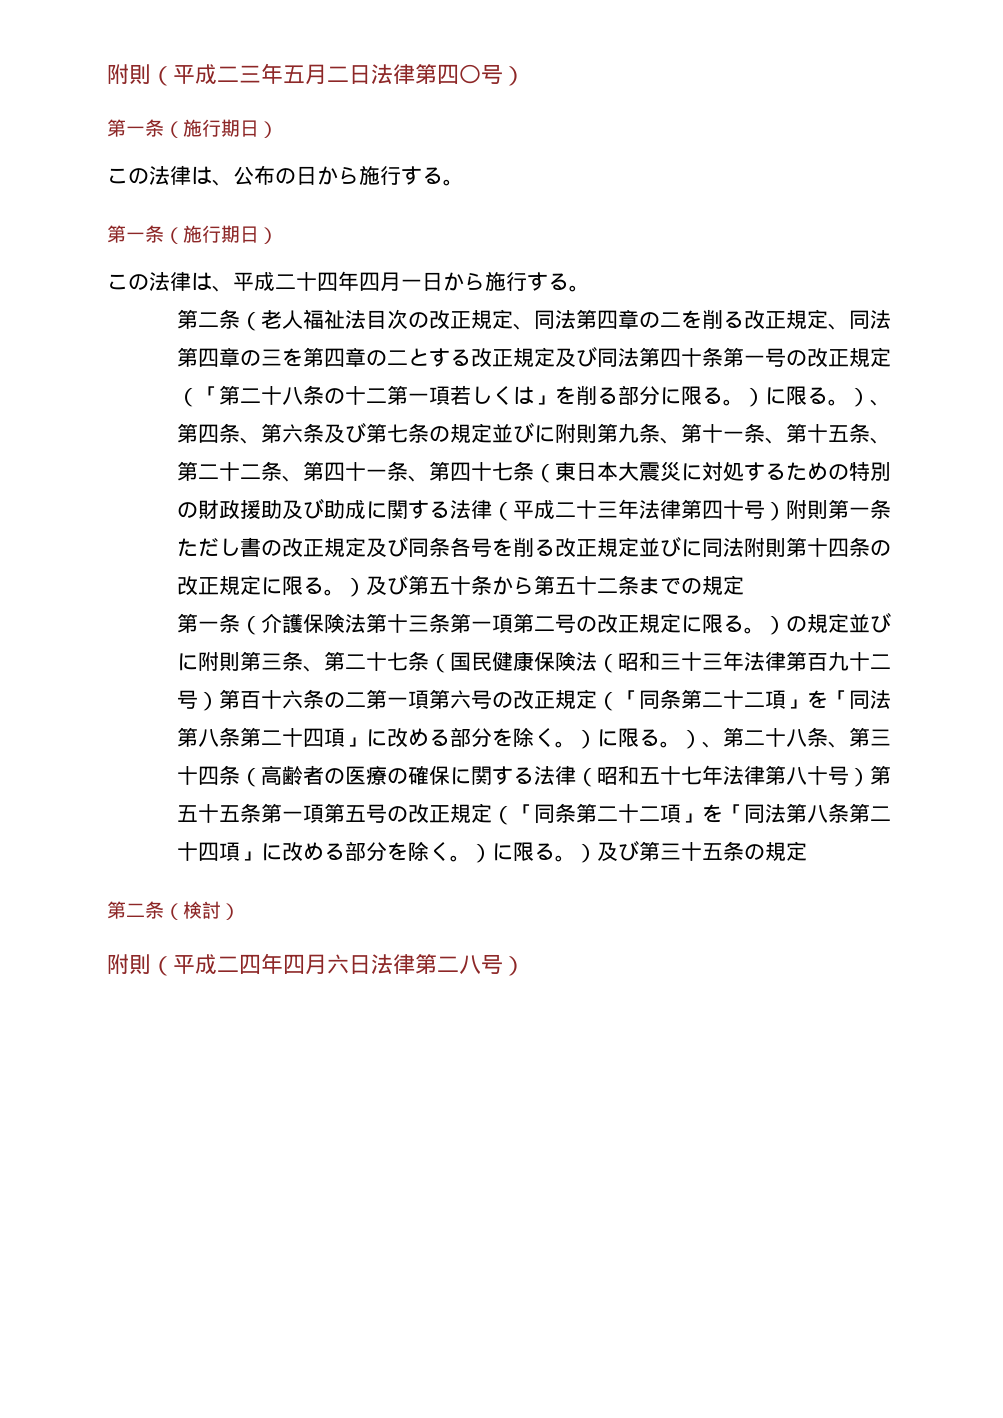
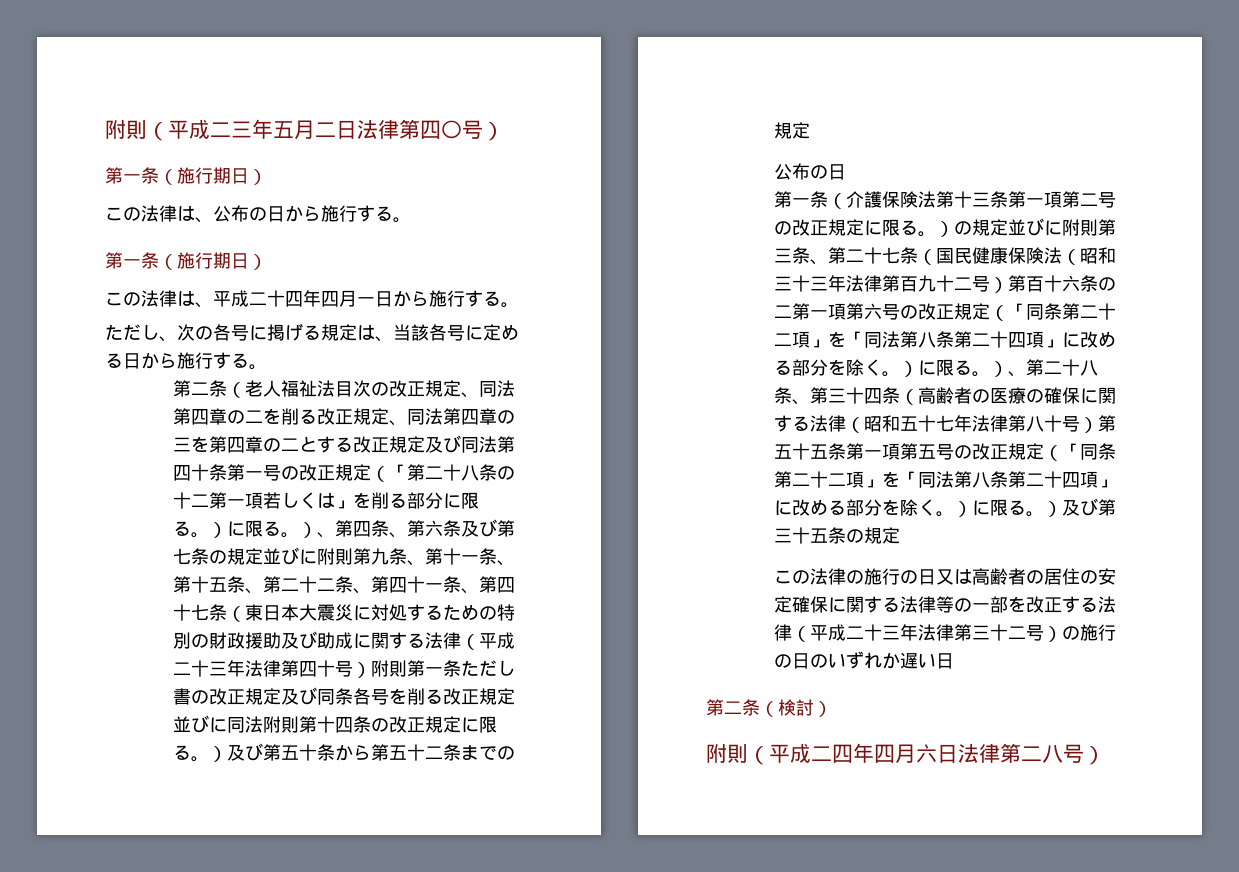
(590, 288) none -> [105,323,519,342] [105,352,267,370] // ただし、次の各号に掲げる規定は、当該各号に定める日から施行する。
(745, 585) none -> [774,163,847,180] // 公布の日
(808, 851) none -> [774,568,1117,585] [774,596,1117,613] [774,624,1117,642] [774,651,955,669] // この法律の施行の日又は高齢者の居住の安定確保に関する法律等の一部を改正する法律（平成二十三年法律第三十二号）の施行の日のいずれか遅い日

